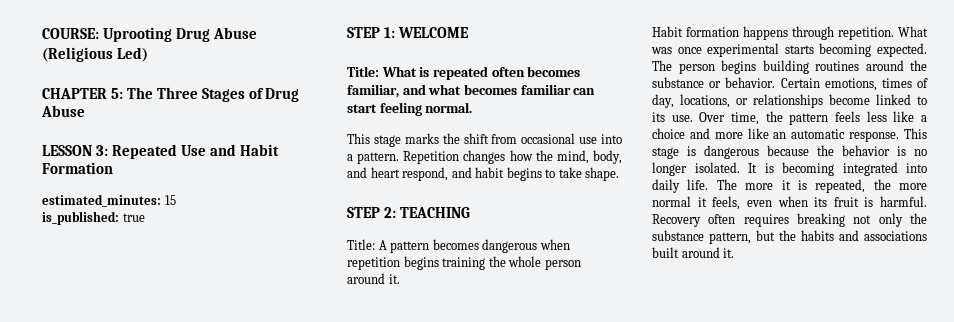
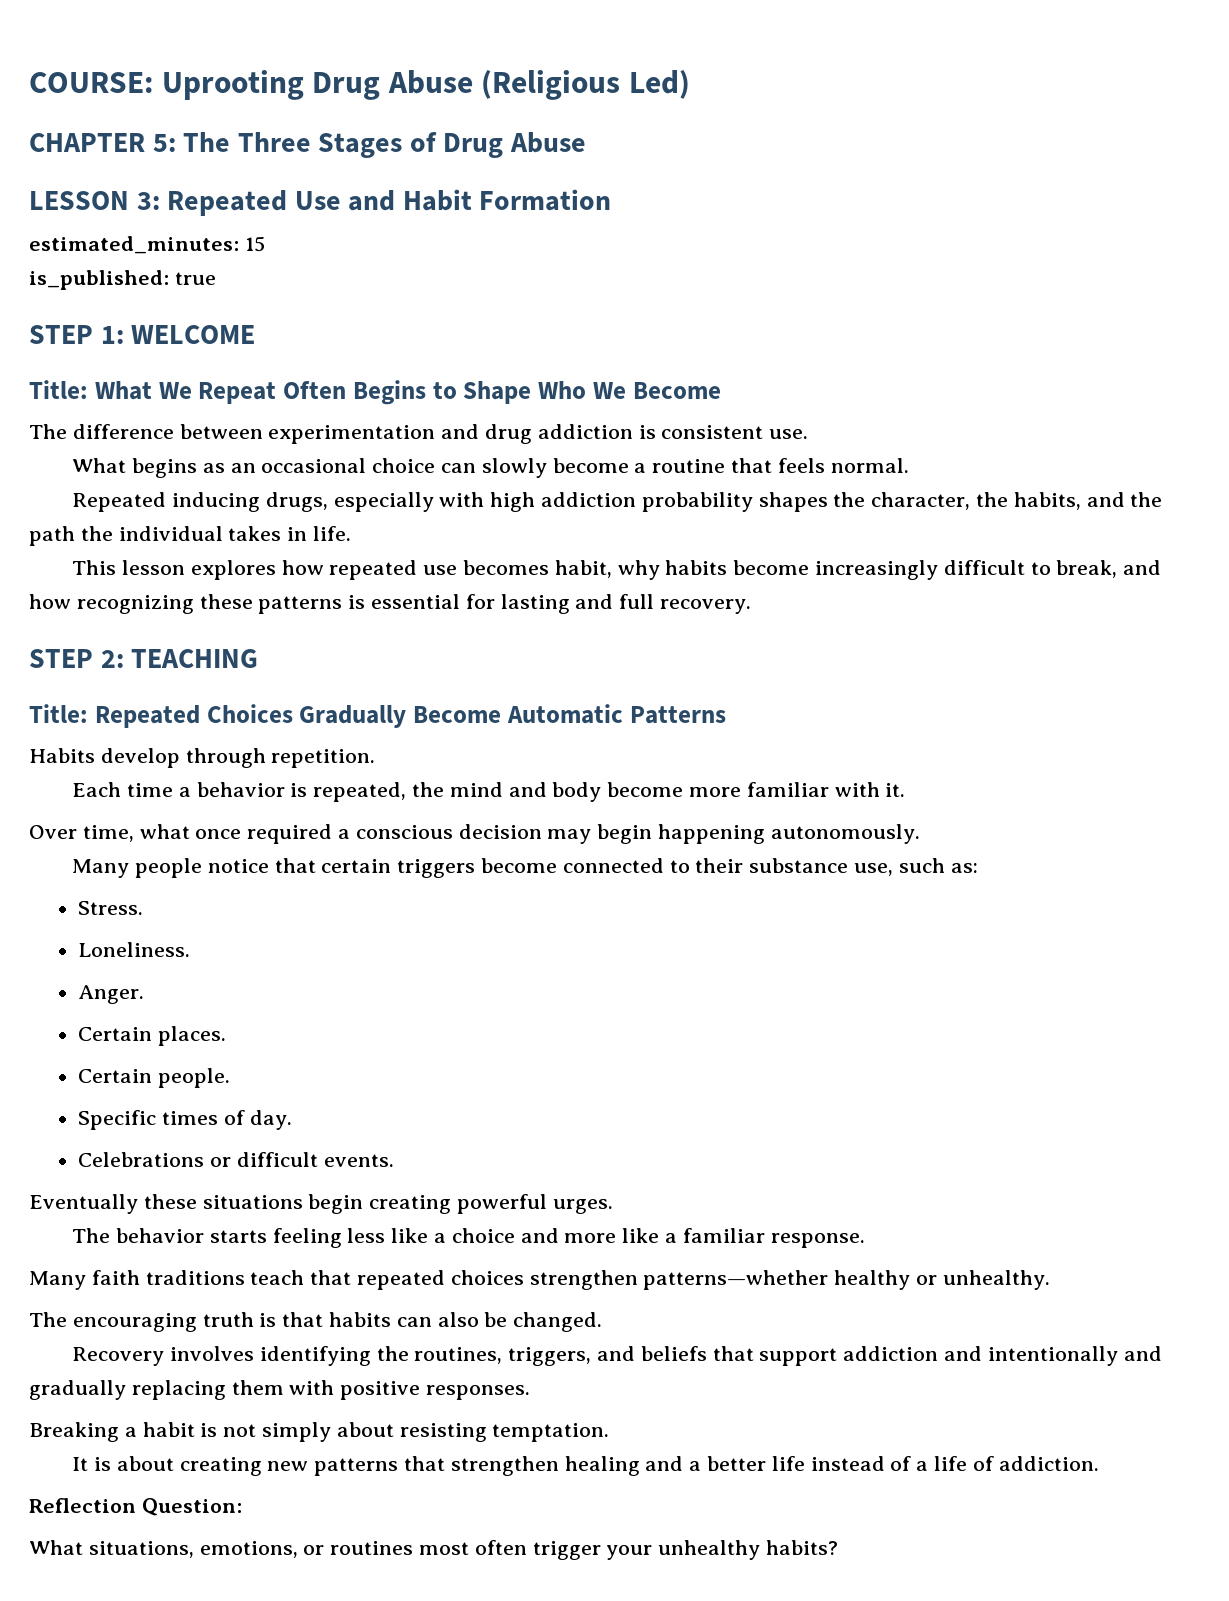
[419,66,581,80] [347,84,596,98] [347,102,473,116] [347,133,622,147] [347,150,622,164] [347,167,620,181] [347,207,471,218] [347,239,570,253] [347,256,581,270] [347,273,400,284] [652,26,928,40] [651,43,927,57] [652,60,927,74] [652,77,928,91] [652,94,927,108] [652,111,860,125] is repeated often becomes familiar, and what becomes familiar can start feeling normal. // This stage marks the shift from occasional use into a pattern. Repetition changes how the mind, body, and heart respond, and habit begins to take shape. // STEP 2: TEACHING // Title: A pattern becomes dangerous when repetition begins training the whole person around it. // Habit formation happens through repetition. What was once experimental starts becoming expected. The person begins building routines around the substance or behavior. Certain emotions, times of day, locations, or relationships become linked to its use. Over time, the pattern feels -> [158,380,721,405] [29,424,809,444] [72,458,909,478] [72,492,1163,512] [29,526,352,546] [72,560,1162,580] [29,594,752,614] [29,649,259,668] [29,704,726,728] [29,748,376,768] [72,782,906,802] [29,824,920,844] [72,858,978,878] [78,901,144,915] [78,942,191,957] [78,985,145,1004] [78,1026,227,1046] [78,1068,231,1088] [78,1110,292,1130] [78,1152,394,1167] [29,1194,613,1214] [72,1228,342,1248] We Repeat Often Begins to Shape Who We Become // The difference between experimentation and drug addiction is consistent use. // What begins as an occasional choice can slowly become a routine that feels normal. // Repeated inducing drugs, especially with high addiction probability shapes the character, the habits, and the path the individual takes in life. // This lesson explores how repeated use becomes habit, why habits become increasingly difficult to break, and how recognizing these patterns is essential for lasting and full recovery. // STEP 2: TEACHING // Title: Repeated Choices Gradually Become Automatic Patterns // Habits develop through repetition. // Each time a behavior is repeated, the mind and body become more familiar with it. // Over time, what once required a conscious decision may begin happening autonomously. // Many people notice that certain triggers become connected to their substance use, such as: // Stress. // Loneliness. // Anger. // Certain places. // Certain people. // Specific times of day. // Celebrations or difficult events. // Eventually these situations begin creating powerful urges. // The behavior starts feeling
[773,129,846,139] an automatic -> [665,1228,765,1243] a familiar
[904,128,927,139] [652,145,927,159] [652,162,927,176] [652,179,927,193] [652,196,927,210] [652,213,927,227] [652,230,927,244] [652,247,735,258] This stage is dangerous because the behavior is no longer isolated. It is becoming integrated into daily life. The more it is repeated, the more normal it feels, even when its fruit is harmful. Recovery often requires breaking not only the substance pattern, but the habits and associations built around it. -> [29,1270,1050,1290] [29,1312,603,1332] [72,1346,1162,1366] [29,1380,531,1400] [29,1422,610,1442] [72,1456,1099,1476] [29,1498,242,1516] [29,1540,839,1560] // Many faith traditions teach that repeated choices strengthen patterns—whether healthy or unhealthy. // The encouraging truth is that habits can also be changed. // Recovery involves identifying the routines, triggers, and beliefs that support addiction and intentionally and gradually replacing them with positive responses. // Breaking a habit is not simply about resisting temptation. // It is about creating new patterns that strengthen healing and a better life instead of a life of addiction. // Reflection Question: // What situations, emotions, or routines most often trigger your unhealthy habits?

